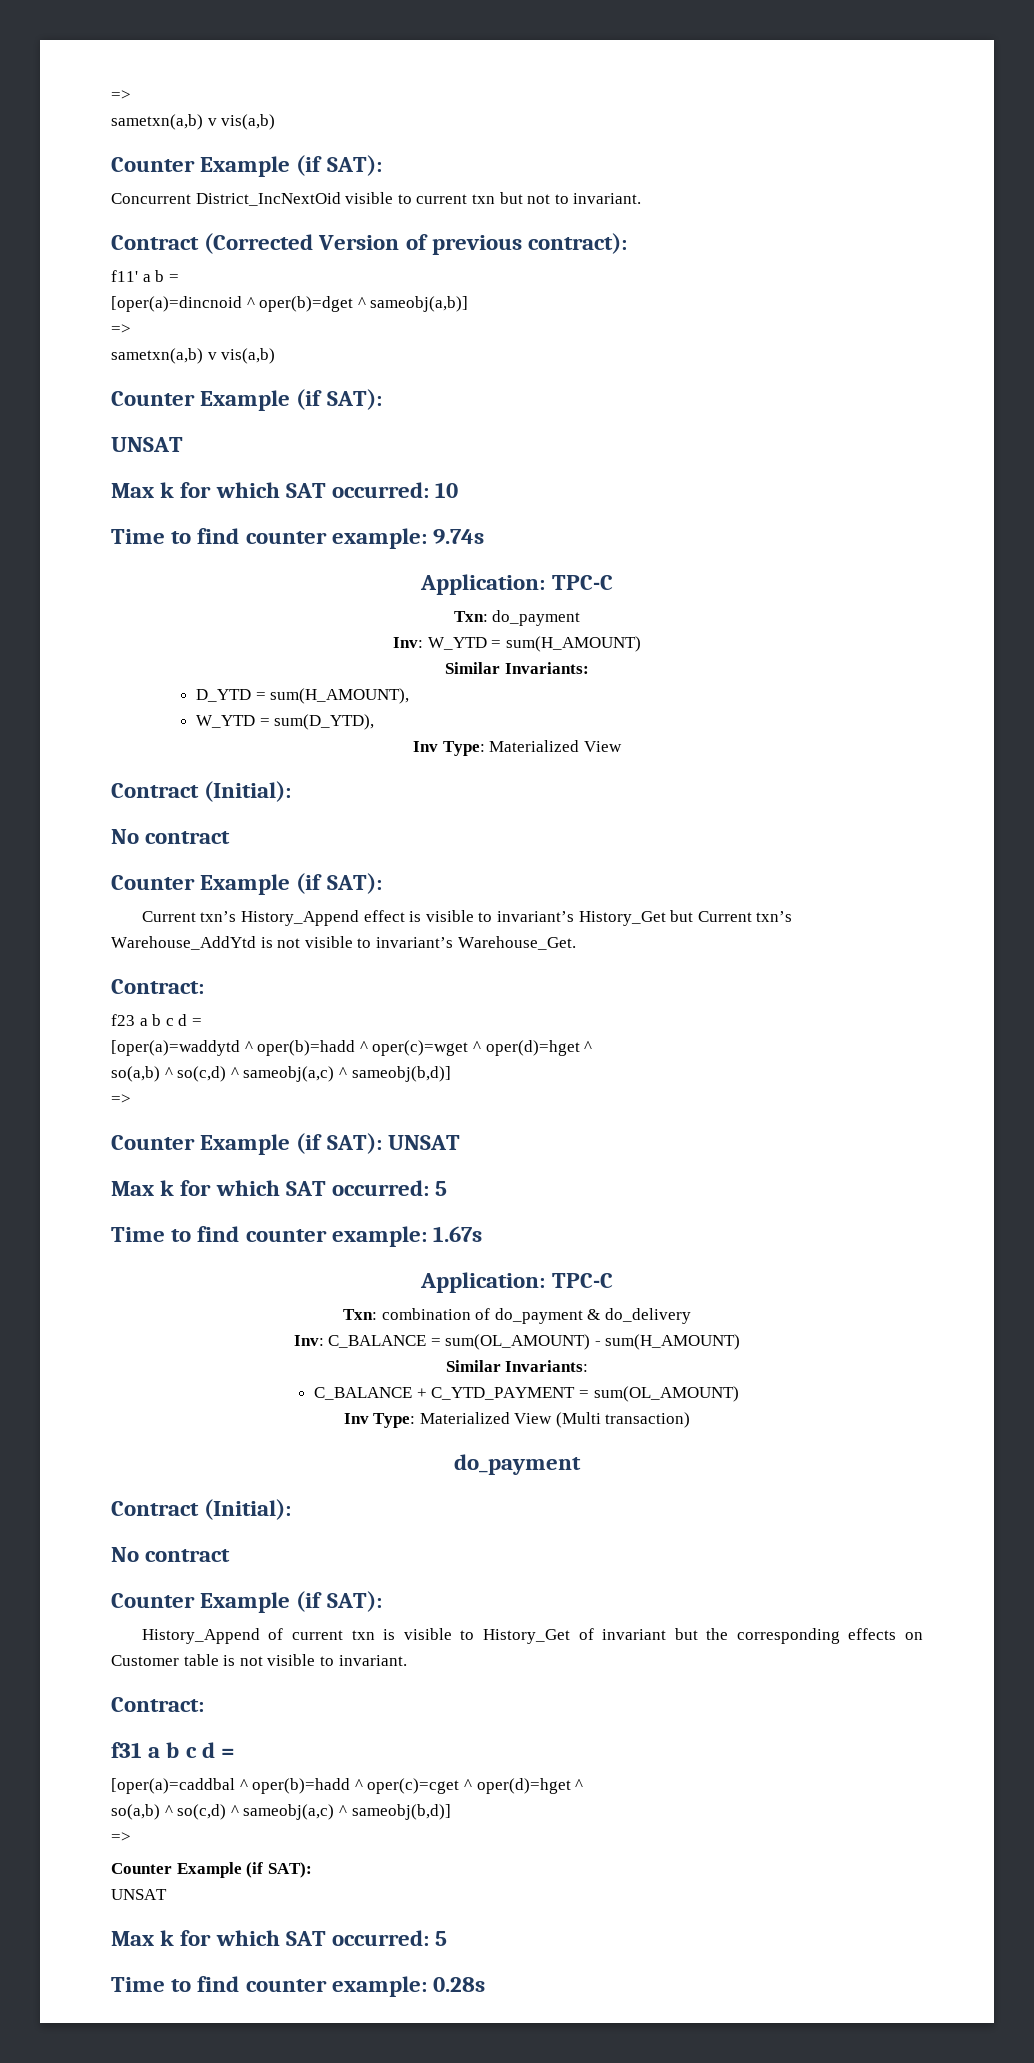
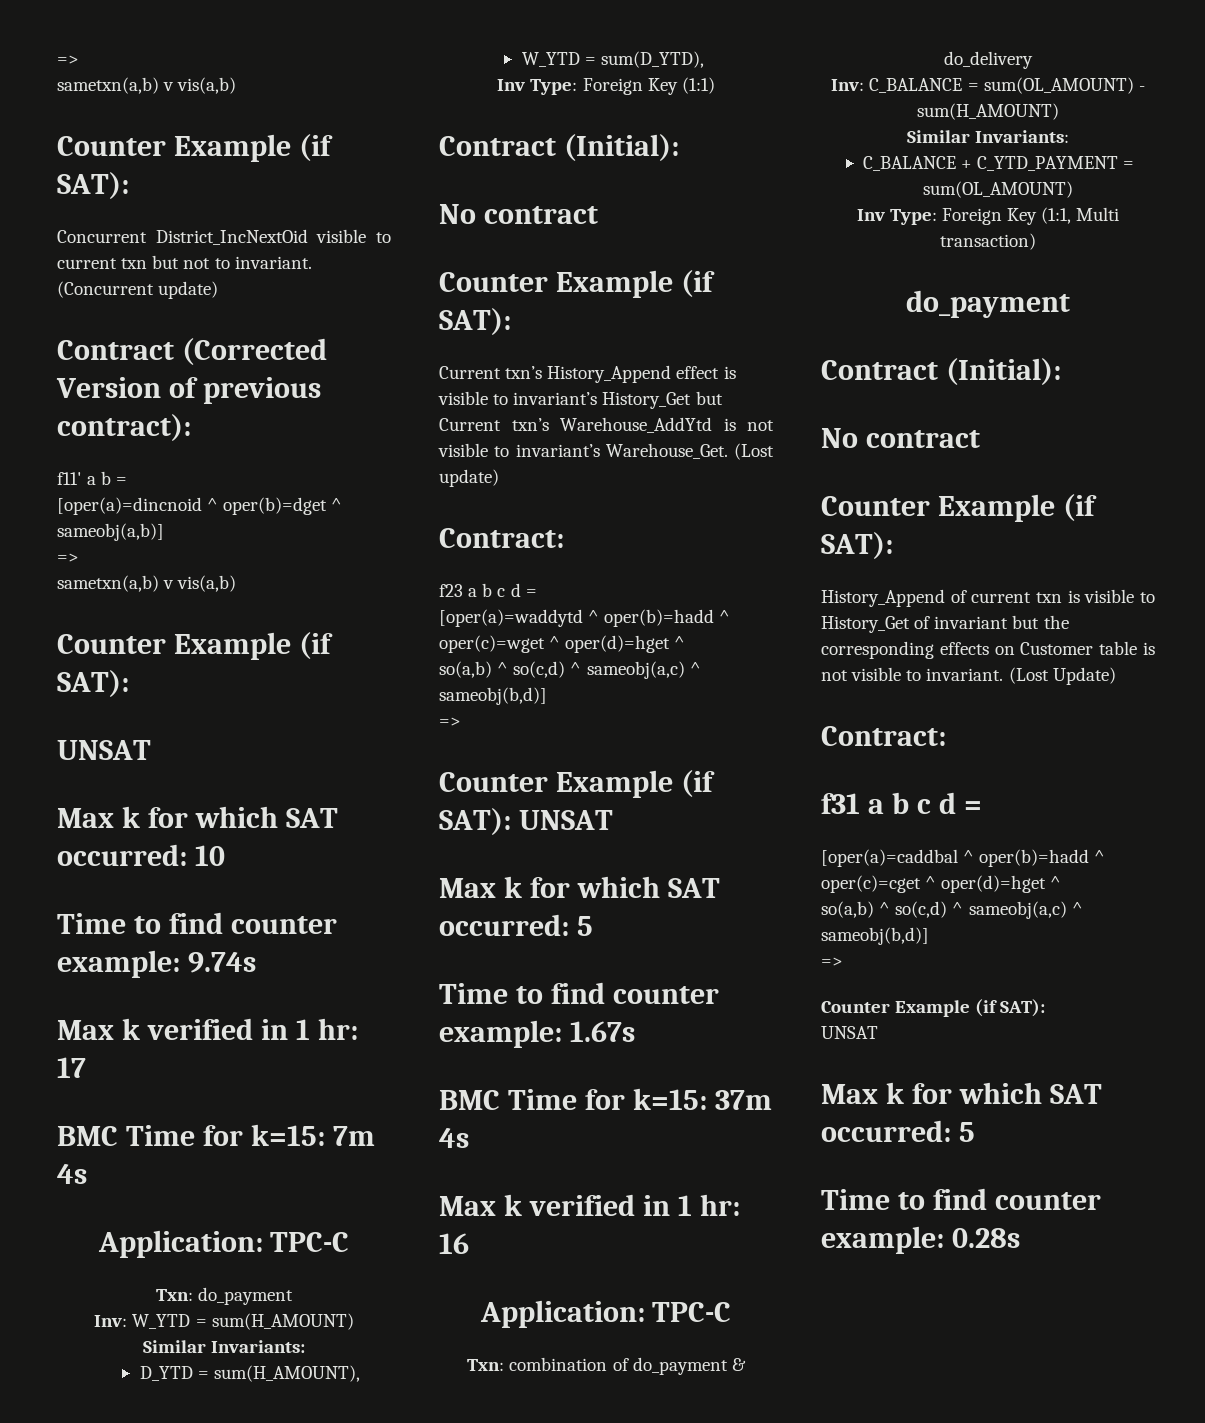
(642, 198) none -> [57,281,219,299] (Concurrent update)
(485, 536) none -> [57,1018,358,1040] [57,1057,86,1078] [57,1124,375,1146] [57,1164,87,1184] // Max k verified in 1 hr: 17 // BMC Time for k=15: 7m 4s
[489,740,622,752] Materialized View -> [582,77,715,95] Foreign Key (1:1)
(576, 943) none -> [734,443,774,460] [439,469,499,487] (Lost update)
(483, 1234) none -> [439,1088,772,1110] [439,1128,469,1148] [439,1194,740,1216] [439,1233,469,1254] // BMC Time for k=15: 37m 4s // Max k verified in 1 hr: 16
[419,1412,601,1428] Materialized View (Multi -> [941,207,1120,225] Foreign Key (1:1, Multi
(407, 1660) none -> [1008,667,1116,685] (Lost Update)

